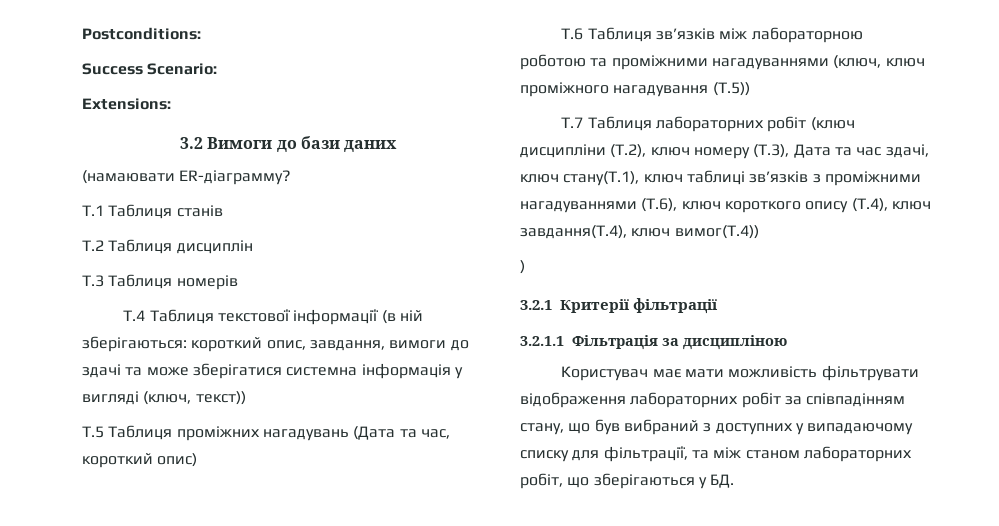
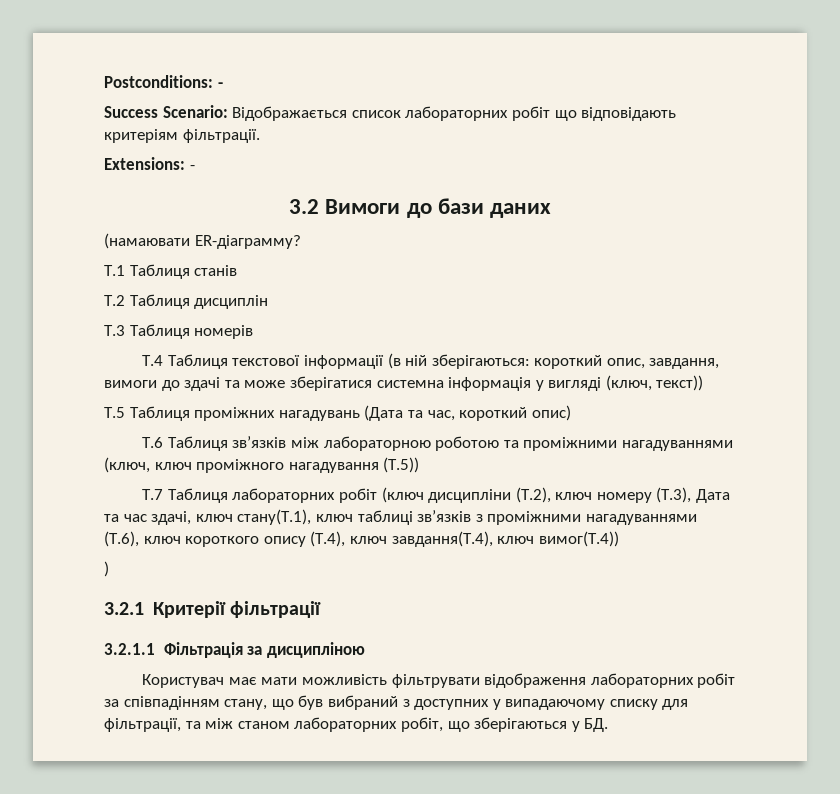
(201, 33) none -> [217,82,223,88] -
(218, 69) none -> [232,106,677,121] [104,129,260,143] Відображається список лабораторних робіт що відповідають критеріям фільтрації.
(171, 104) none -> [189,165,195,170] -

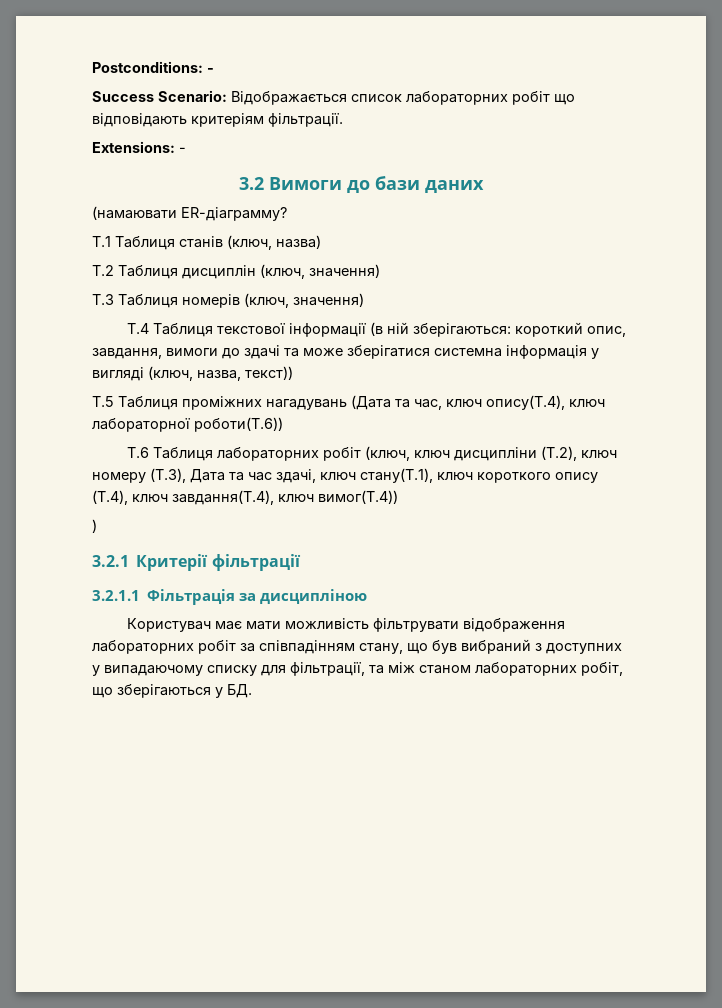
(238, 270) none -> [227,235,321,250] (ключ, назва)
(269, 302) none -> [260,264,380,279] (ключ, значення)
(254, 332) none -> [244,293,364,308] (ключ, значення)
(652, 383) none -> [197,370,241,381] назва,
[459,405,571,421] [142,436,733,451] [104,457,420,473] [142,487,424,503] короткий опис) // Т.6 Таблиця зв’язків між лабораторною роботою та проміжними нагадуваннями (ключ, ключ проміжного нагадування (Т.5)) // Т.7 Таблиця лабораторних робіт (ключ -> [446,395,605,410] [92,417,283,432] [127,446,451,461] ключ опису(Т.4), ключ лабораторної роботи(Т.6)) // Т.6 Таблиця лабораторних робіт (ключ, ключ
[357,510,697,525] [104,531,181,547] таблиці зв’язків з проміжними нагадуваннями (Т.6), ключ -> (473, 476) none

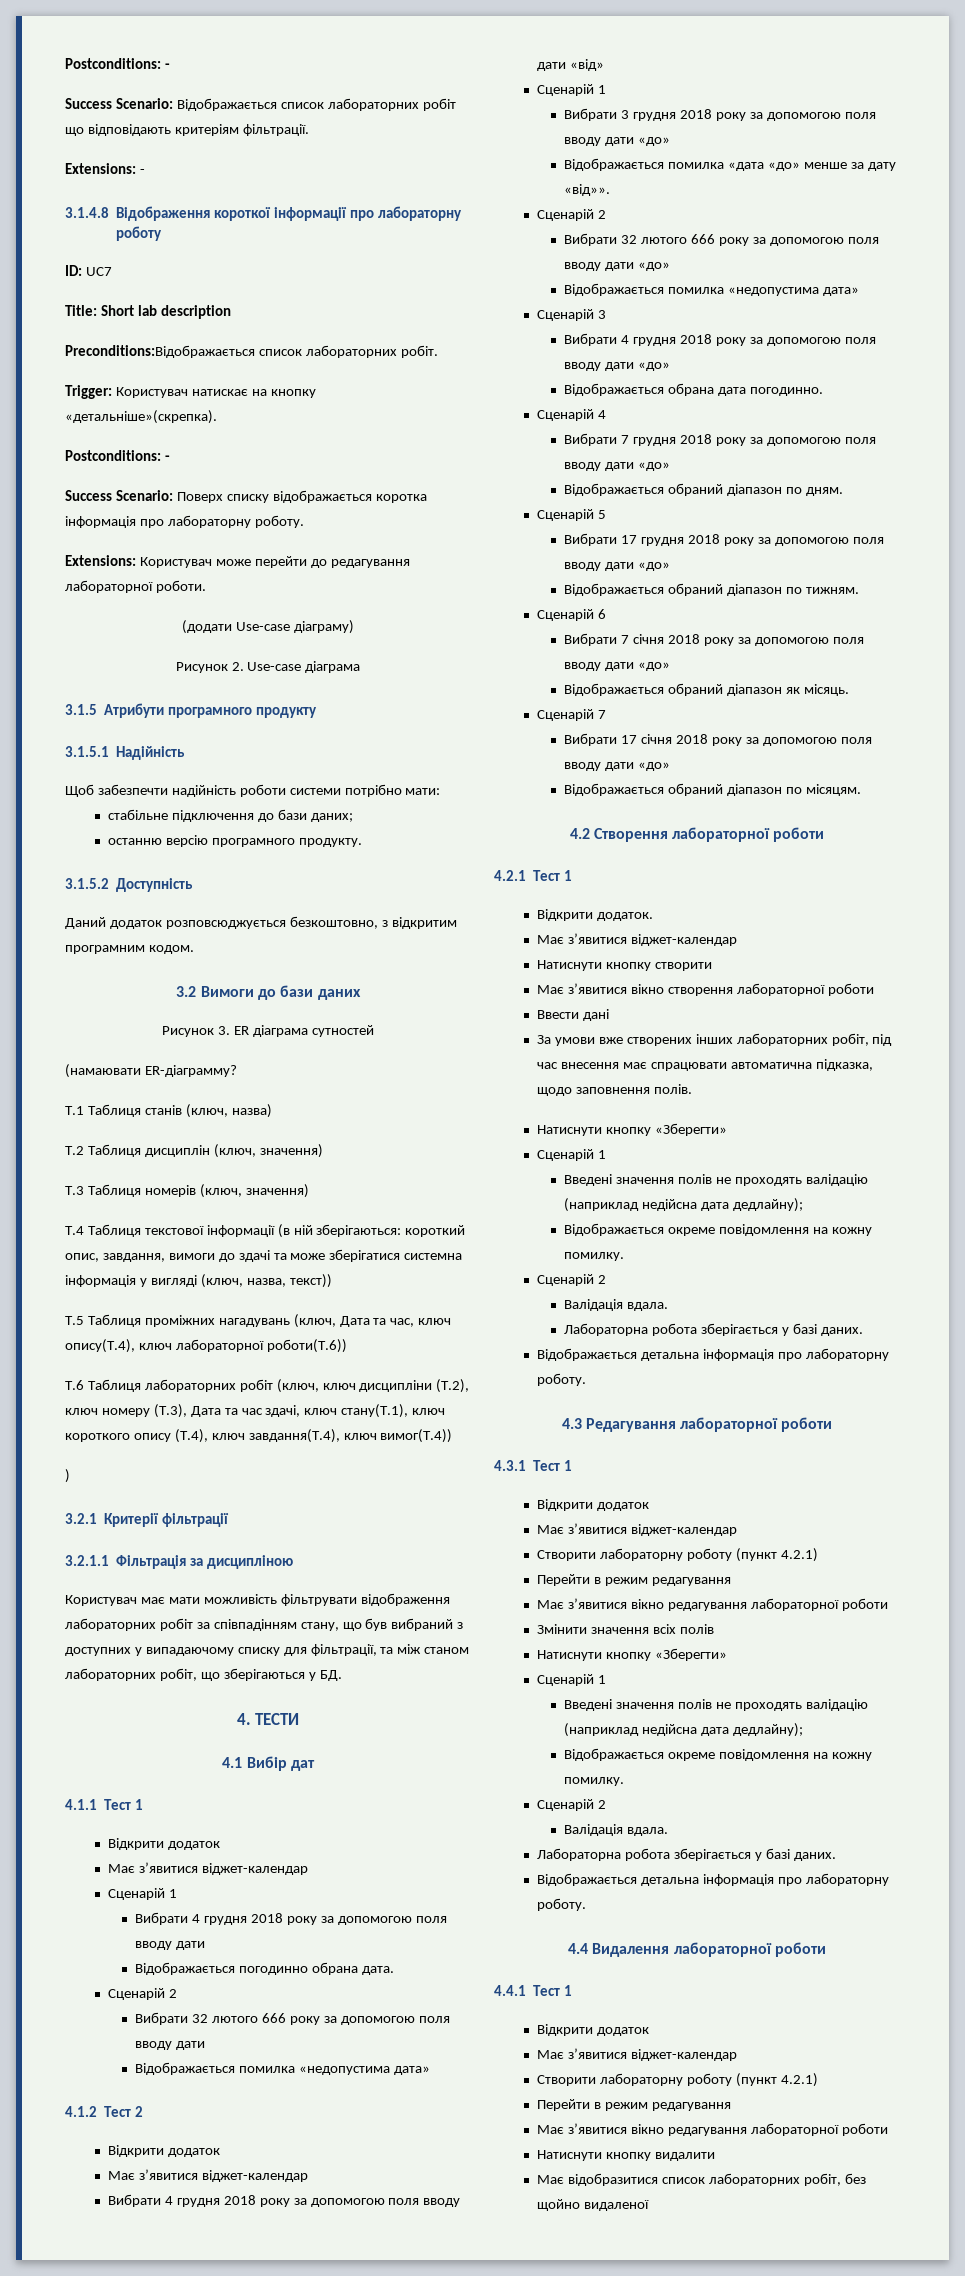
(186, 150) none -> [65,206,462,221] [116,226,163,241] [65,265,112,276] [65,305,231,319] [65,345,438,358] [65,385,316,399] [65,410,217,424] [65,450,170,461] [65,490,427,503] [65,515,304,528] [65,555,410,568] [65,580,206,593] [182,620,354,634] [175,661,361,673] [65,703,318,718] [65,746,186,760] [65,784,441,797] [108,809,353,822] [108,835,362,847] [65,878,194,892] [65,916,457,929] [65,945,194,954] // 3.1.4.8 Відображення короткої інформації про лабораторну роботу // ID: UC7 // Title: Short lab description // Preconditions:Відображається список лабораторних робіт. // Trigger: Користувач натискає на кнопку «детальніше»(скрепка). // Postconditions: - // Success Scenario: Поверх списку відображається коротка інформація про лабораторну роботу. // Extensions: Користувач може перейти до редагування лабораторної роботи. // (додати Use-case діаграму) // Рисунок 2. Use-case діаграма // 3.1.5 Атрибути програмного продукту // 3.1.5.1 Надійність // Щоб забезпечти надійність роботи системи потрібно мати: // стабільне підключення до бази даних; // останню версію програмного продукту. // 3.1.5.2 Доступність // Даний додаток розповсюджується безкоштовно, з відкритим програмним кодом.
(484, 186) none -> [162,1025,374,1037] // Рисунок 3. ER діаграма сутностей
[351,395,391,410] (Дата -> [293,1314,370,1328] (ключ, Дата
(252, 691) none -> [236,1713,300,1725] [222,1756,315,1771] [65,1799,144,1810] [108,1838,221,1850] [108,1862,308,1875] [108,1888,178,1900] [135,1912,447,1925] [135,1941,206,1950] [135,1962,394,1975] [108,1988,178,2000] [135,2012,450,2025] [135,2041,206,2050] [135,2062,430,2075] [65,2106,144,2117] [108,2145,221,2157] [108,2169,308,2182] [108,2194,461,2207] [537,59,605,71] [537,84,607,96] [564,108,876,121] [564,137,671,146] [564,158,896,171] [564,184,611,196] [537,209,607,221] [564,233,879,246] [564,262,671,271] [564,283,859,296] [537,309,607,321] [564,333,876,346] [564,362,671,371] [564,383,823,396] [537,409,607,421] [564,433,876,446] [564,462,671,471] [564,483,843,496] [537,509,607,521] [564,533,884,546] [564,562,671,571] [564,583,859,596] [537,609,607,621] [564,633,864,646] [564,662,671,671] [564,683,849,696] [537,709,607,721] [564,733,872,746] [564,762,671,771] [564,783,861,796] [569,827,825,842] [494,870,573,881] [537,909,654,921] [537,933,737,946] [537,960,712,971] [537,983,874,996] [537,1009,610,1021] [537,1033,893,1046] [537,1059,873,1071] [537,1084,692,1096] [537,1123,727,1136] [537,1149,607,1161] [564,1174,868,1186] [564,1198,803,1212] [564,1223,872,1236] [564,1252,625,1261] [537,1274,607,1286] [564,1299,669,1311] [564,1323,863,1336] [537,1348,889,1361] [537,1373,587,1386] [561,1417,833,1432] [494,1460,573,1471] [537,1499,650,1511] [537,1523,737,1536] [537,1548,818,1562] [537,1574,731,1586] [537,1598,888,1611] [537,1624,714,1634] [537,1648,727,1661] [537,1674,607,1686] [564,1699,868,1711] [564,1723,803,1737] [564,1748,872,1761] [564,1777,625,1786] [537,1799,607,1811] [564,1824,669,1836] [537,1848,836,1861] [537,1873,889,1886] [537,1898,587,1911] [568,1942,826,1957] [494,1985,573,1996] [537,2024,650,2036] [537,2048,737,2061] [537,2073,818,2087] [537,2099,731,2111] [537,2123,888,2136] [537,2150,715,2161] [537,2173,866,2186] [537,2199,650,2211] // 4. ТЕСТИ // 4.1 Вибір дат // 4.1.1 Тест 1 // Відкрити додаток // Має з’явитися віджет-календар // Сценарій 1 // Вибрати 4 грудня 2018 року за допомогою поля вводу дати // Відображається погодинно обрана дата. // Сценарій 2 // Вибрати 32 лютого 666 року за допомогою поля вводу дати // Відображається помилка «недопустима дата» // 4.1.2 Тест 2 // Відкрити додаток // Має з’явитися віджет-календар // Вибрати 4 грудня 2018 року за допомогою поля вводу дати «від» // Сценарій 1 // Вибрати 3 грудня 2018 року за допомогою поля вводу дати «до» // Відображається помилка «дата «до» менше за дату «від»». // Сценарій 2 // Вибрати 32 лютого 666 року за допомогою поля вводу дати «до» // Відображається помилка «недопустима дата» // Сценарій 3 // Вибрати 4 грудня 2018 року за допомогою поля вводу дати «до» // Відображається обрана дата погодинно. // Сценарій 4 // Вибрати 7 грудня 2018 року за допомогою поля вводу дати «до» // Відображається обраний діапазон по дням. // Сценарій 5 // Вибрати 17 грудня 2018 року за допомогою поля вводу дати «до» // Відображається обраний діапазон по тижням. // Сценарій 6 // Вибрати 7 січня 2018 року за допомогою поля вводу дати «до» // Відображається обраний діапазон як місяць. // Сценарій 7 // Вибрати 17 січня 2018 року за допомогою поля вводу дати «до» // Відображається обраний діапазон по місяцям. // 4.2 Створення лабораторної роботи // 4.2.1 Тест 1 // Відкрити додаток. // Має з’явитися віджет-календар // Натиснути кнопку створити // Має з’явитися вікно створення лабораторної роботи // Ввести дані // За умови вже створених інших лабораторних робіт, під час внесення має спрацювати автоматична підказка, щодо заповнення полів. // Натиснути кнопку «Зберегти» // Сценарій 1 // Введені значення полів не проходять валідацію (наприклад недійсна дата дедлайну); // Відображається окреме повідомлення на кожну помилку. // Сценарій 2 // Валідація вдала. // Лабораторна робота зберігається у базі даних. // Відображається детальна інформація про лабораторну роботу. // 4.3 Редагування лабораторної роботи // 4.3.1 Тест 1 // Відкрити додаток // Має з’явитися віджет-календар // Створити лабораторну роботу (пункт 4.2.1) // Перейти в режим редагування // Має з’явитися вікно редагування лабораторної роботи // Змінити значення всіх полів // Натиснути кнопку «Зберегти» // Сценарій 1 // Введені значення полів не проходять валідацію (наприклад недійсна дата дедлайну); // Відображається окреме повідомлення на кожну помилку. // Сценарій 2 // Валідація вдала. // Лабораторна робота зберігається у базі даних. // Відображається детальна інформація про лабораторну роботу. // 4.4 Видалення лабораторної роботи // 4.4.1 Тест 1 // Відкрити додаток // Має з’явитися віджет-календар // Створити лабораторну роботу (пункт 4.2.1) // Перейти в режим редагування // Має з’явитися вікно редагування лабораторної роботи // Натиснути кнопку видалити // Має відобразитися список лабораторних робіт, без щойно видаленої

